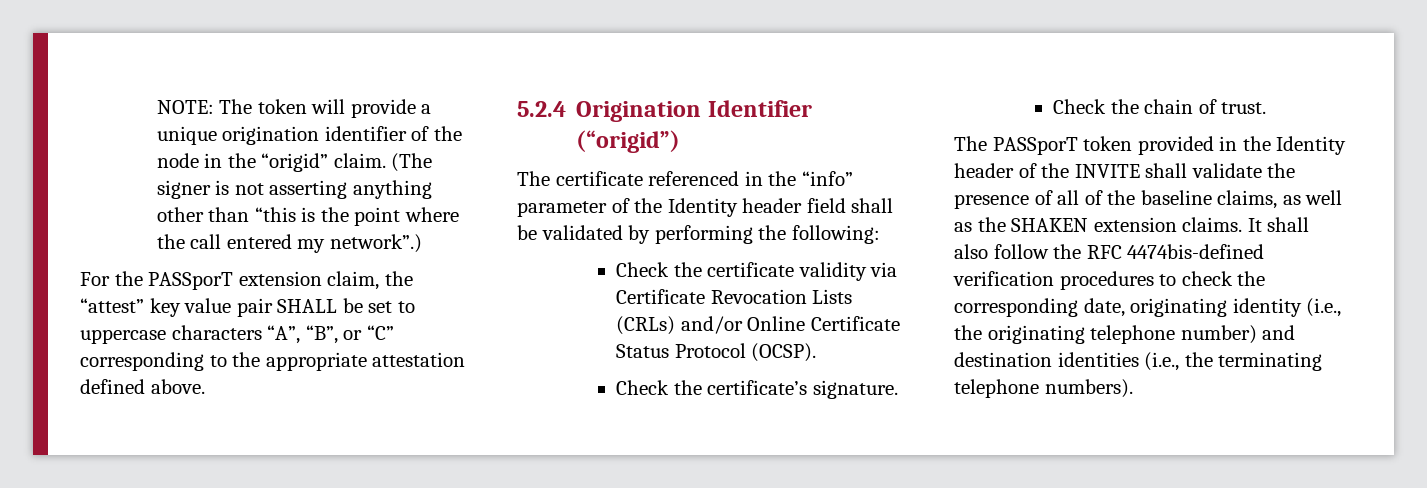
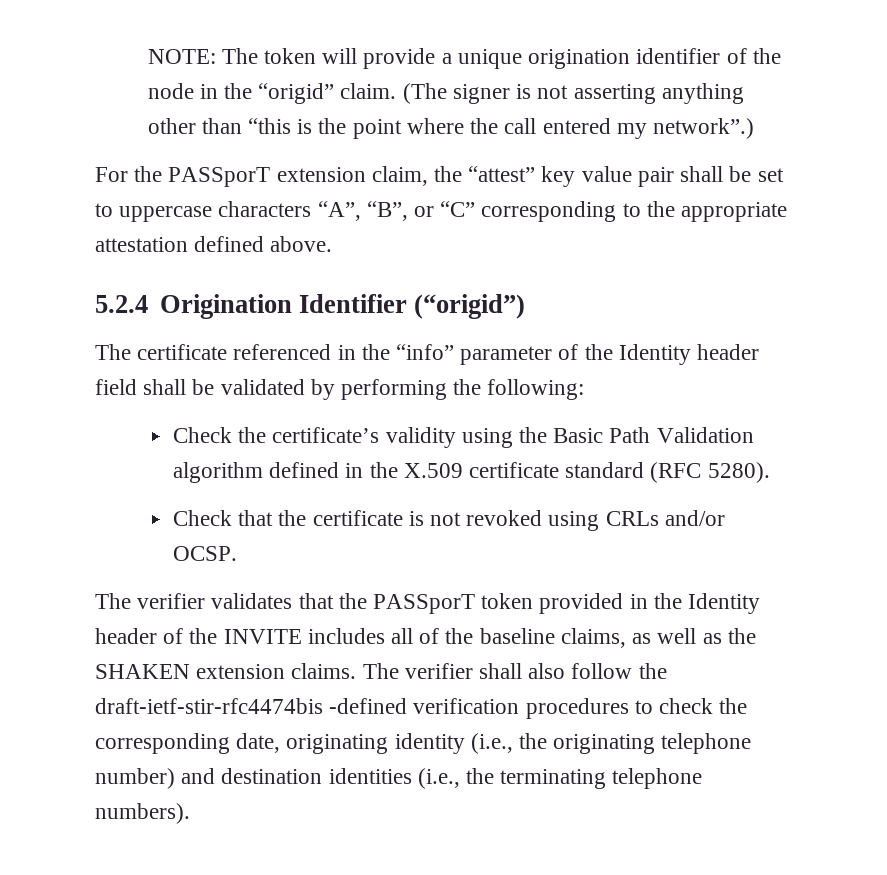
[277,299,338,313] SHALL -> [680,166,724,182] shall
[707,262,898,281] [616,289,853,304] [616,316,900,335] [616,343,817,362] [616,380,898,399] [1053,99,1267,114] [954,136,987,151] certificate validity via Certificate Revocation Lists (CRLs) and/or Online Certificate Status Protocol (OCSP). // Check the certificate’s signature. // Check the chain of trust. // The -> [272,427,754,448] [172,462,770,483] [172,510,725,531] [172,546,237,561] [95,593,367,609] certificate’s validity using the Basic Path Validation algorithm defined in the X.509 certificate standard (RFC 5280). // Check that the certificate is not revoked using CRLs and/or OCSP. // The verifier validates that the
[1145,163,1296,178] [954,190,1053,209] shall validate the presence of -> [307,628,385,644] includes
[1247,218,1262,232] It -> [362,663,473,679] The verifier
[1086,244,1265,259] RFC 4474bis-defined -> [95,698,408,714] draft-ietf-stir-rfc4474bis -defined

